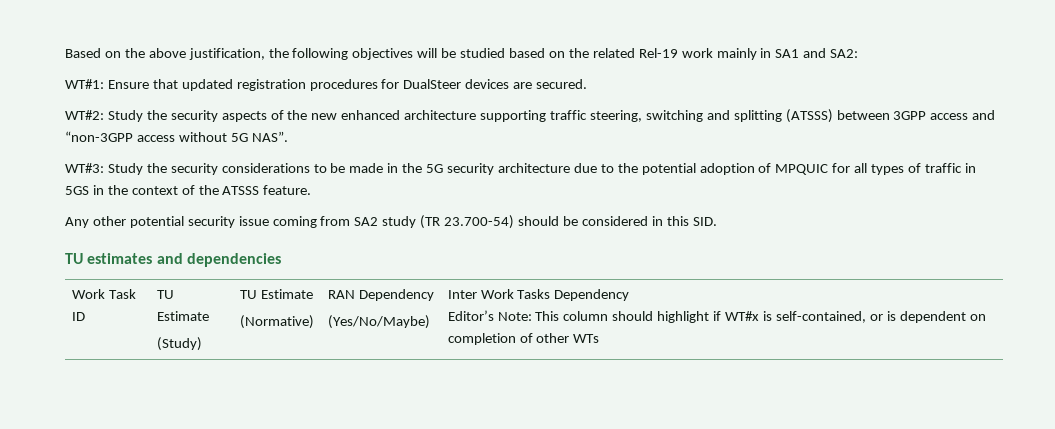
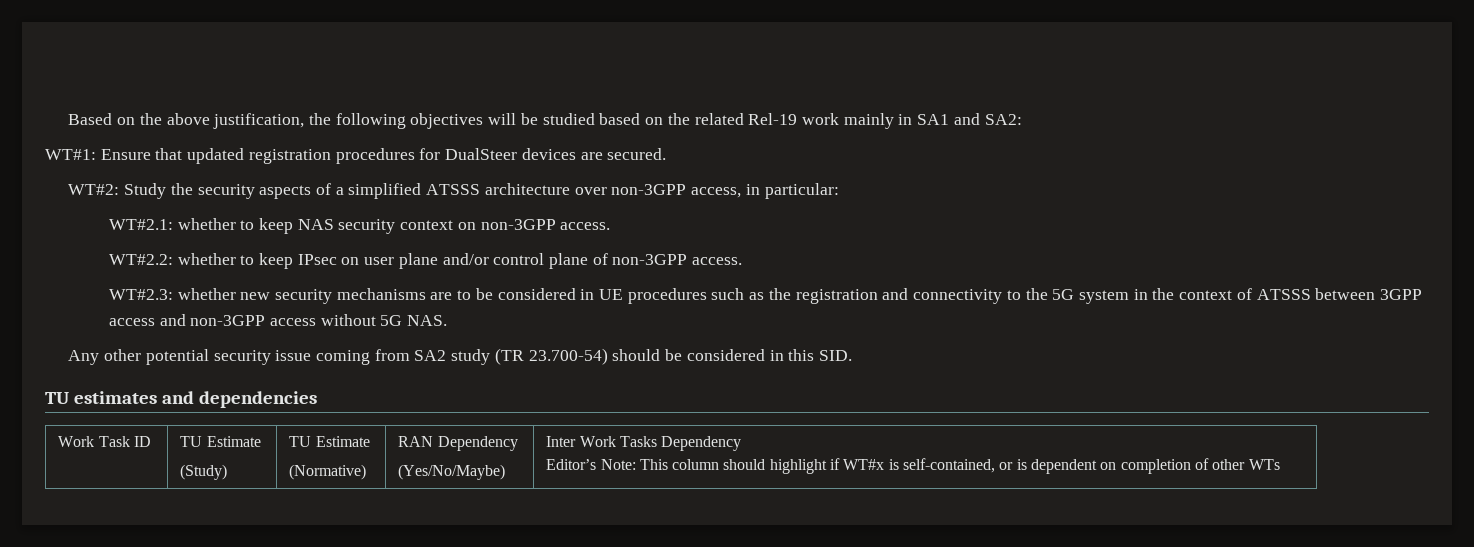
[287,109,833,123] the new enhanced architecture supporting traffic steering, switching and splitting (ATSSS) -> [335,183,839,199] [108,218,611,234] [108,253,743,269] [108,288,1311,304] a simplified ATSSS architecture over non-3GPP access, in particular: // WT#2.1: whether to keep NAS security context on non-3GPP access. // WT#2.2: whether to keep IPsec on user plane and/or control plane of non-3GPP access. // WT#2.3: whether new security mechanisms are to be considered in UE procedures such as the registration and connectivity to the 5G system in the context of ATSSS
[65,131,133,142] “non-3GPP -> [190,315,266,326] non-3GPP
[251,131,288,142] [65,163,976,175] [65,185,312,195] NAS”. // WT#3: Study the security considerations to be made in the 5G security architecture due to the potential adoption of MPQUIC for all types of traffic in 5GS in the context of the ATSSS feature. -> [407,315,448,326] NAS.

